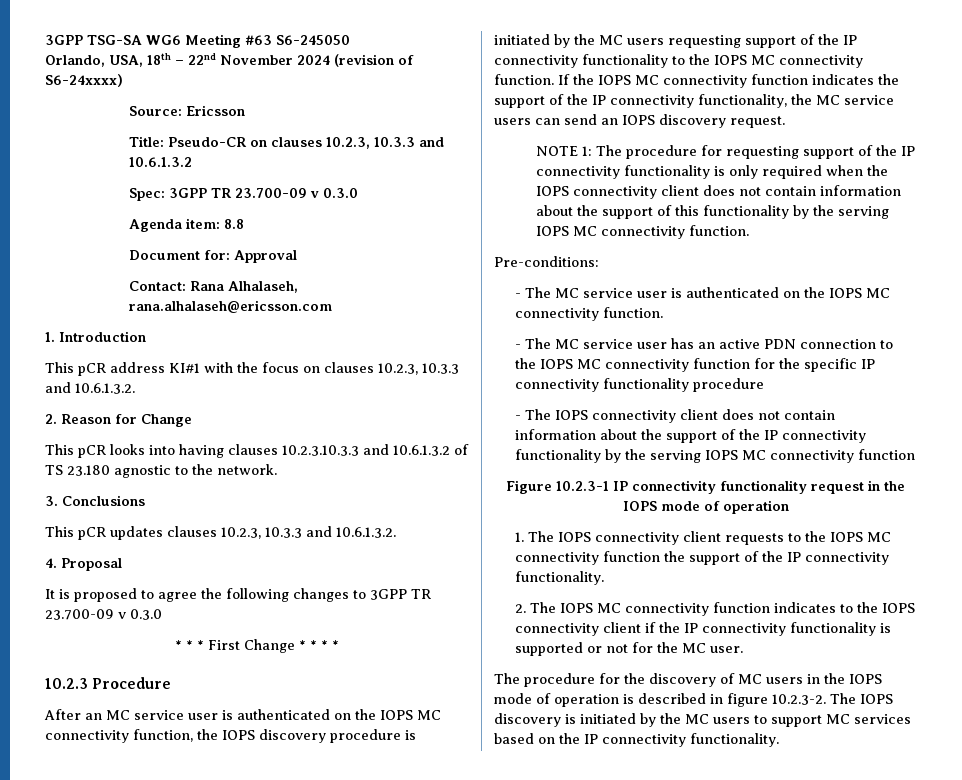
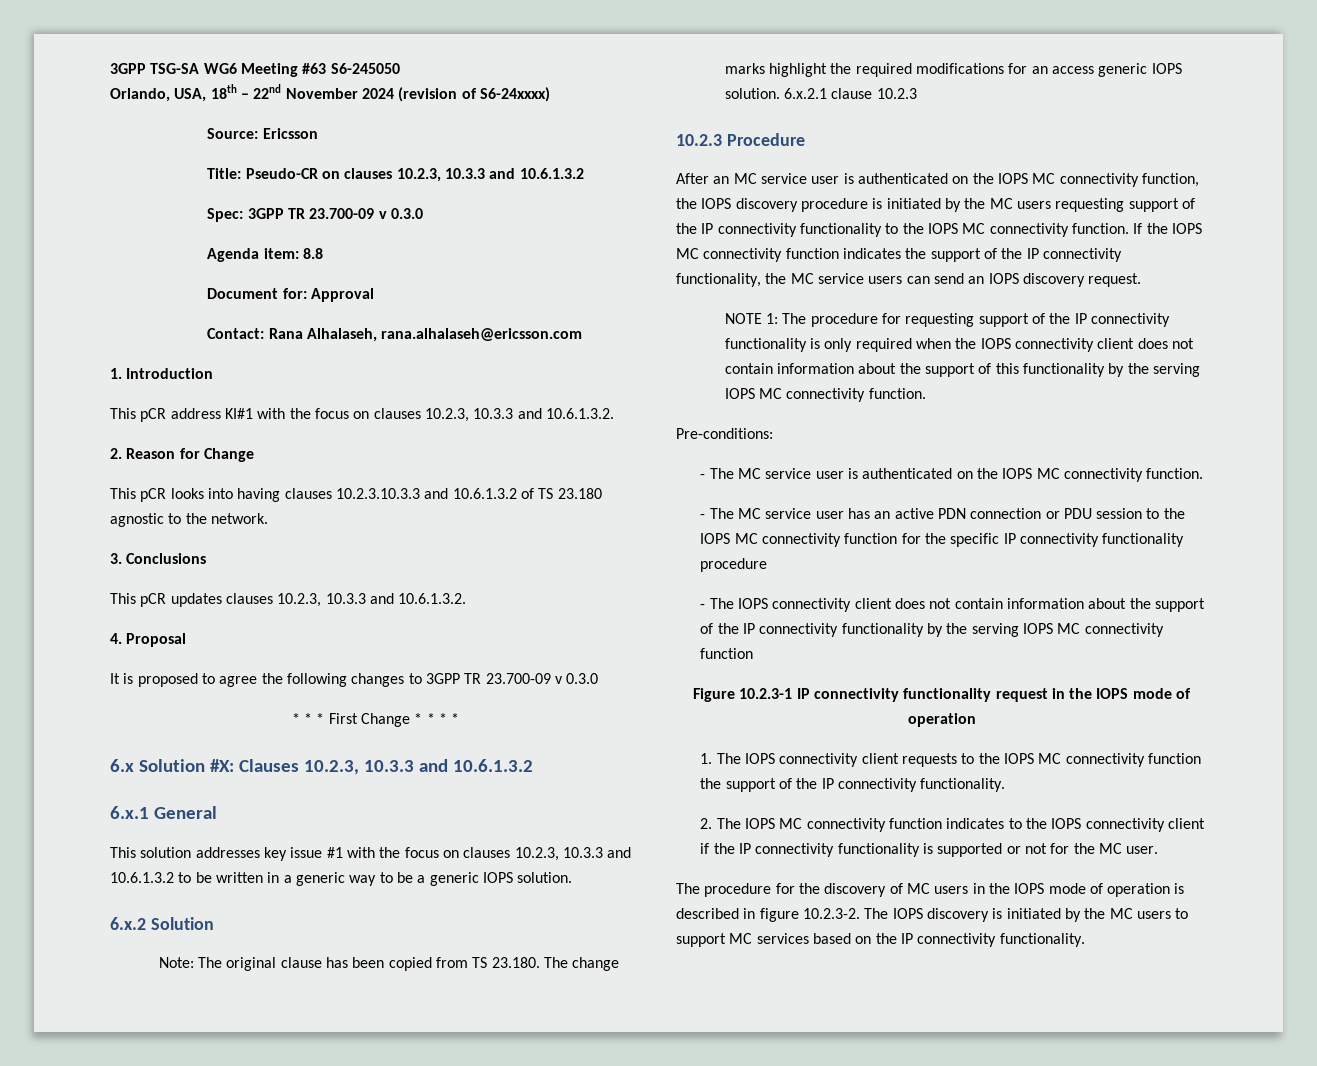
(339, 645) none -> [110,759,533,775] [110,806,217,819] [110,847,632,861] [110,872,573,886] [110,917,214,930] [158,957,620,971] [724,63,1182,77] [724,88,917,99] // 6.x Solution #X: Clauses 10.2.3, 10.3.3 and 10.6.1.3.2 // 6.x.1 General // This solution addresses key issue #1 with the focus on clauses 10.2.3, 10.3.3 and 10.6.1.3.2 to be written in a generic way to be a generic IOPS solution. // 6.x.2 Solution // Note: The original clause has been copied from TS 23.180. The change marks highlight the required modifications for an access generic IOPS solution. 6.x.2.1 clause 10.2.3
(876, 344) none -> [1045,508,1143,519] or PDU session

